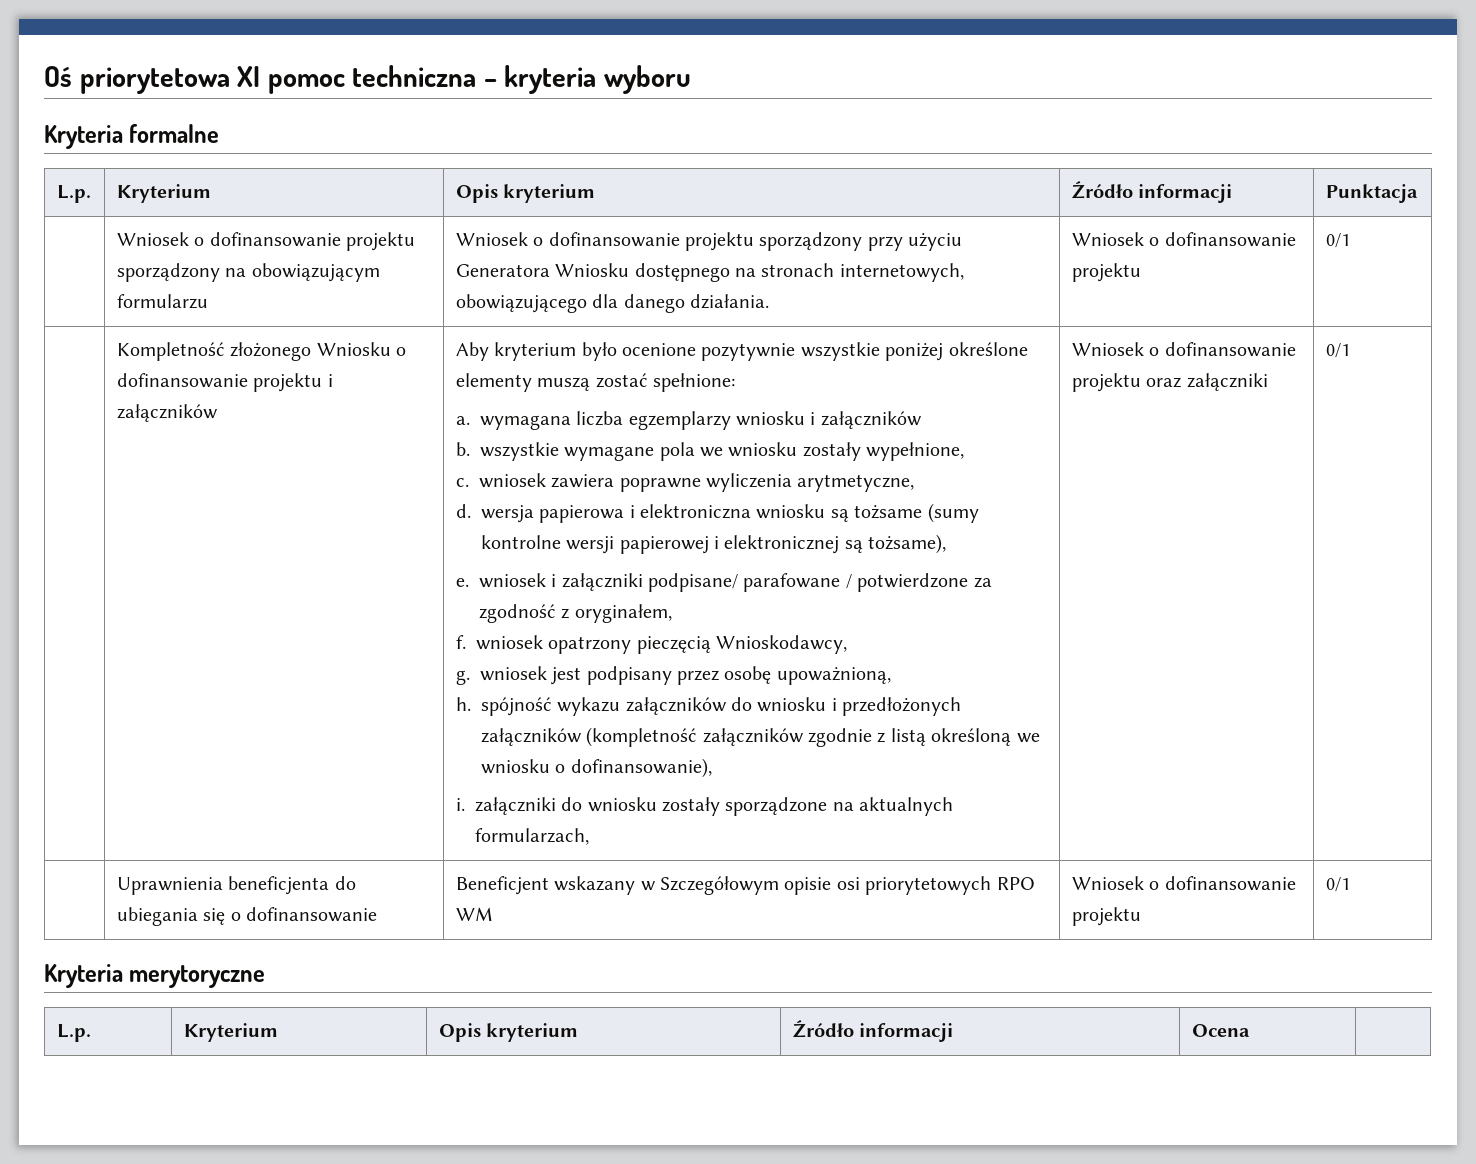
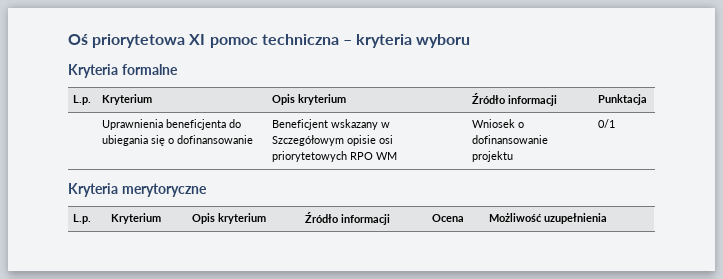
[116,232,415,251] [116,263,380,282] [116,294,208,309] [455,232,963,251] [455,263,964,282] [455,294,769,313] [1071,232,1296,247] [1071,263,1141,282] [1325,233,1350,248] [116,342,406,361] [116,373,333,392] [116,404,218,422] [455,342,1028,361] [455,373,735,392] [455,411,922,430] [455,442,965,461] [455,473,915,492] [455,503,979,523] [480,534,947,554] [455,573,992,592] [478,604,672,623] [455,635,847,654] [455,666,891,685] [455,697,962,716] [480,727,1040,747] [480,758,712,778] [455,797,954,816] [474,828,589,845] [1071,342,1296,357] [1071,373,1268,392] [1325,343,1350,358] // | Wniosek o dofinansowanie projektu sporządzony na obowiązującym formularzu | Wniosek o dofinansowanie projektu sporządzony przy użyciu Generatora Wniosku dostępnego na stronach internetowych, obowiązującego dla danego działania. | Wniosek o dofinansowanie projektu | 0/1 // | Kompletność złożonego Wniosku o dofinansowanie projektu i załączników | Aby kryterium było ocenione pozytywnie wszystkie poniżej określone elementy muszą zostać spełnione: // a. wymagana liczba egzemplarzy wniosku i załączników // b. wszystkie wymagane pola we wniosku zostały wypełnione, // c. wniosek zawiera poprawne wyliczenia arytmetyczne, // d. wersja papierowa i elektroniczna wniosku są tożsame (sumy kontrolne wersji papierowej i elektronicznej są tożsame), // e. wniosek i załączniki podpisane/ parafowane / potwierdzone za zgodność z oryginałem, // f. wniosek opatrzony pieczęcią Wnioskodawcy, // g. wniosek jest podpisany przez osobę upoważnioną, // h. spójność wykazu załączników do wniosku i przedłożonych załączników (kompletność załączników zgodnie z listą określoną we wniosku o dofinansowanie), // i. załączniki do wniosku zostały sporządzone na aktualnych formularzach, | Wniosek o dofinansowanie projektu oraz załączniki | 0/1 -> (648, 99) none
(1250, 1030) none -> [489,213,608,224] Możliwość uzupełnienia

